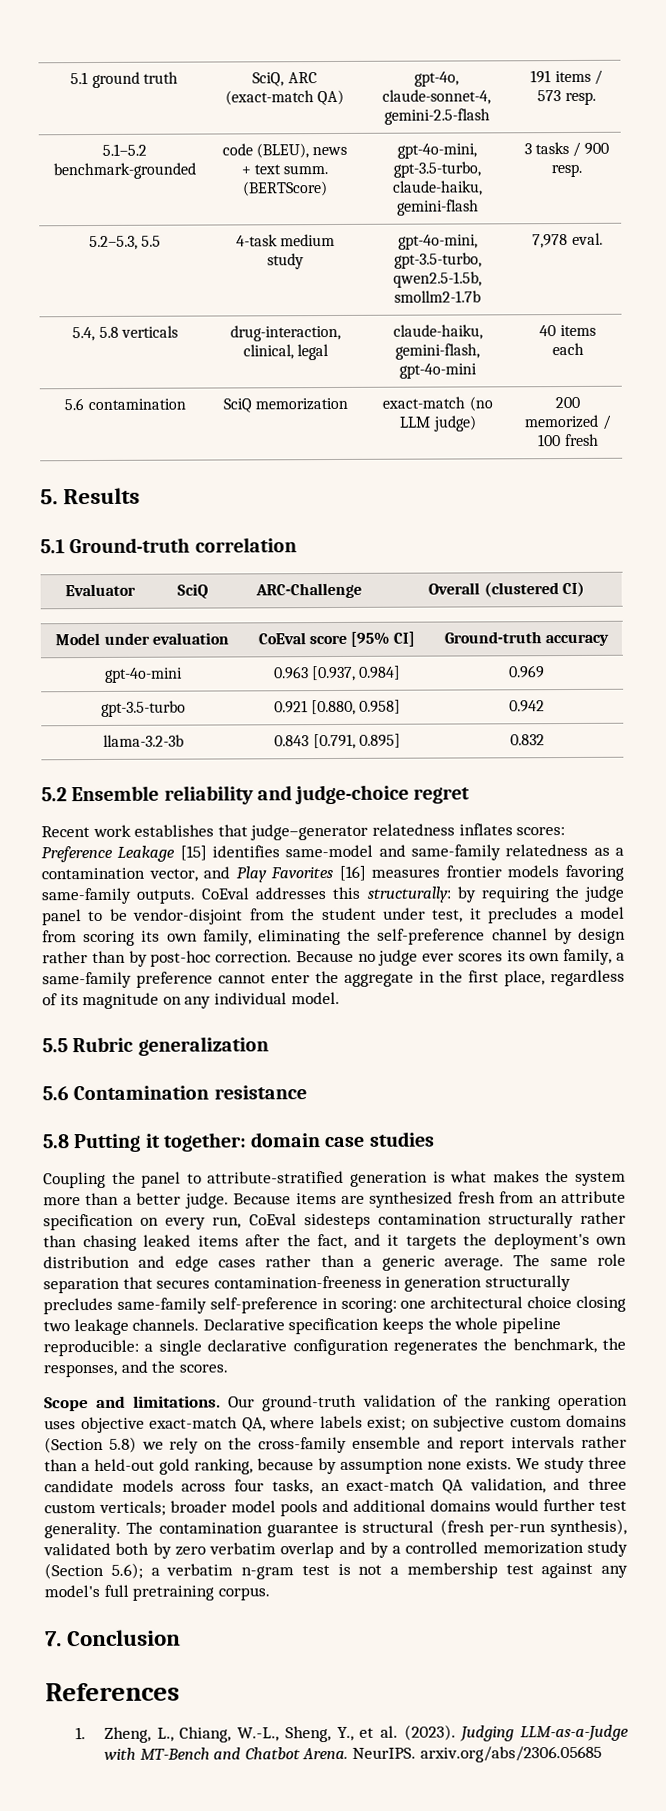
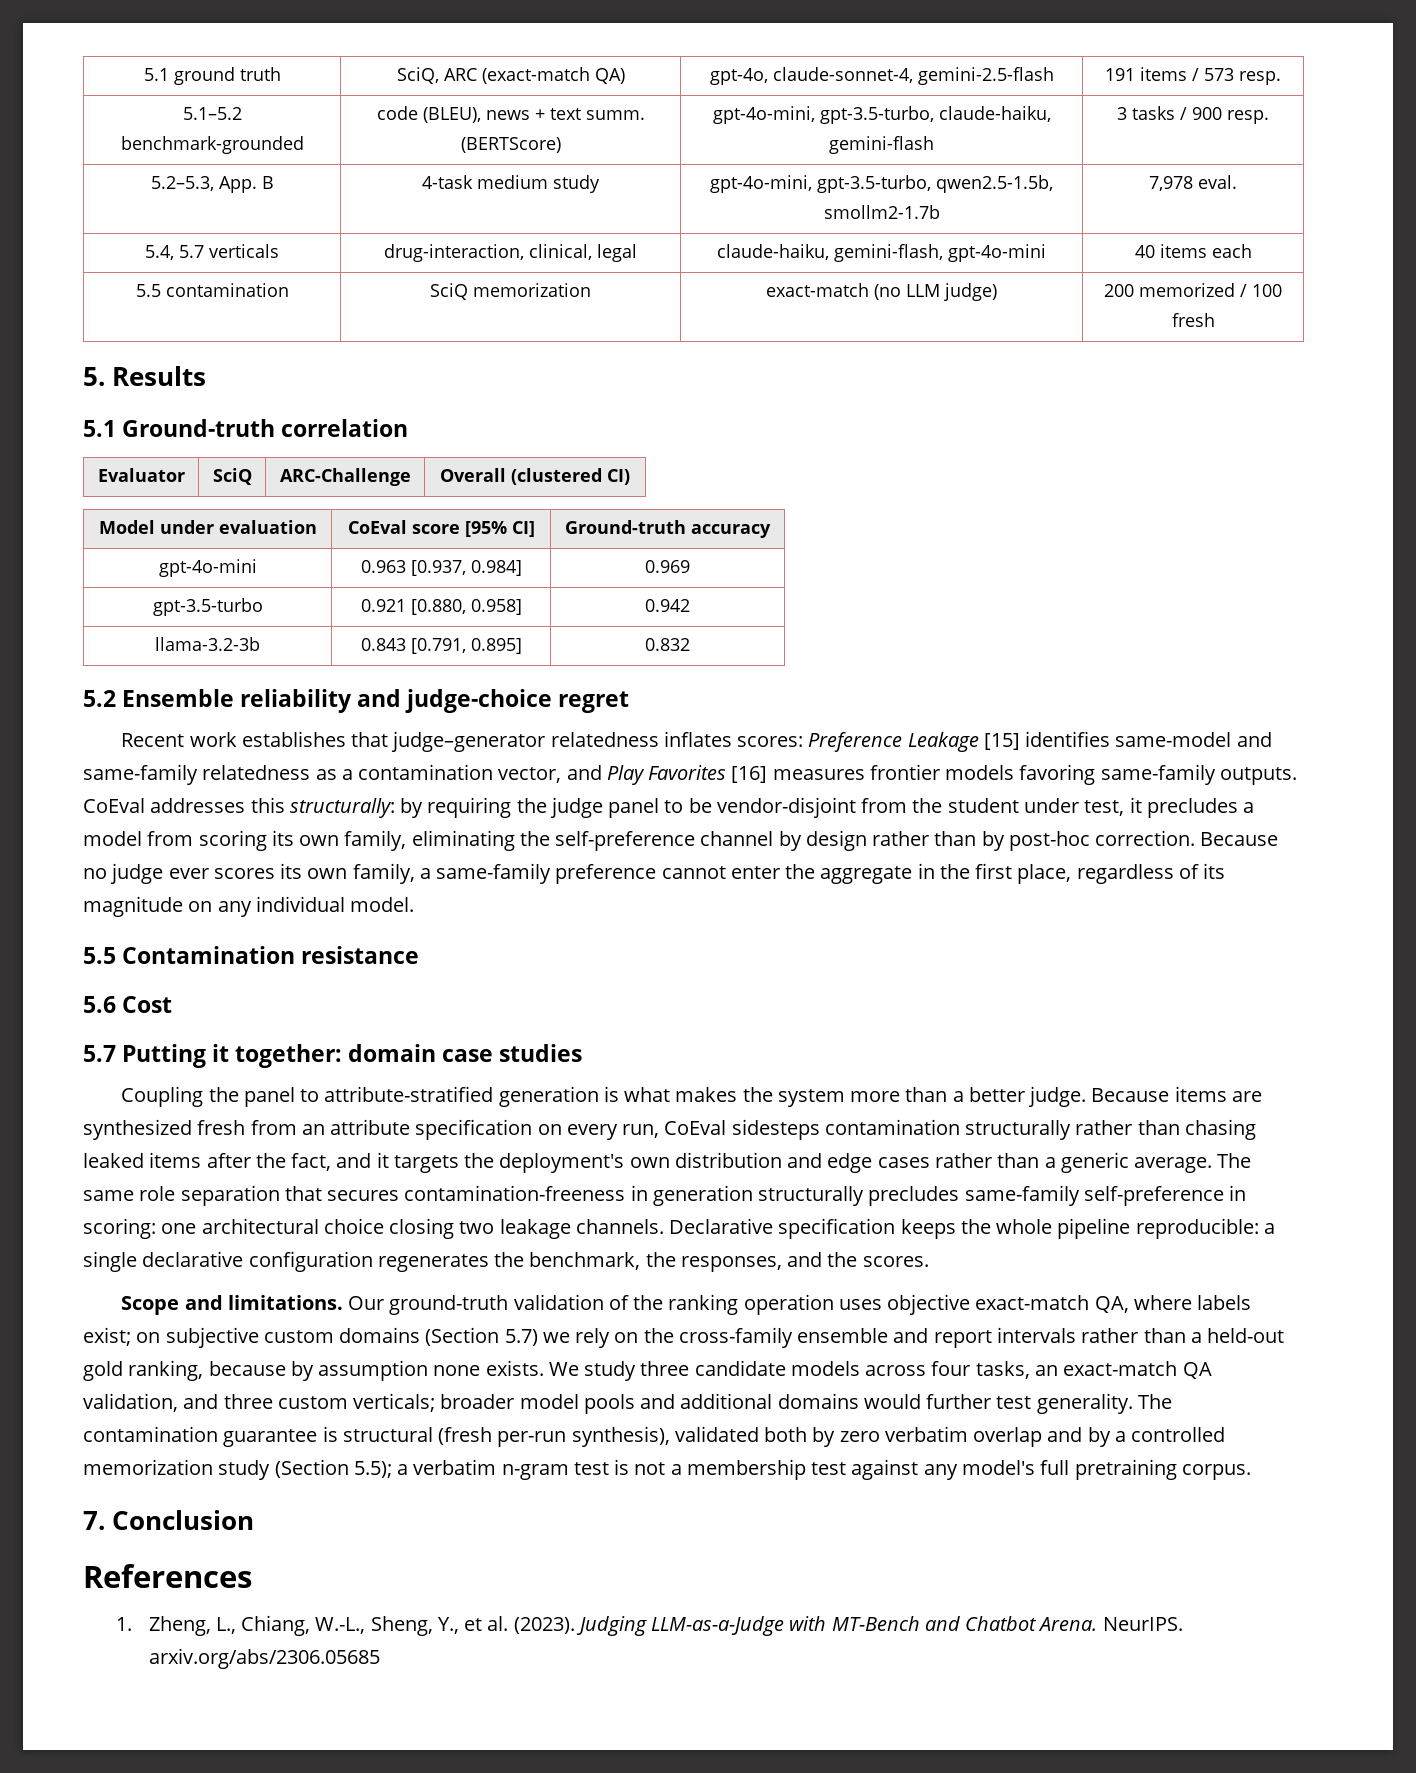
[141,235,162,247] 5.5 -> [218,176,274,193] App. B
[98,326,119,338] 5.8 -> [179,245,204,258] 5.7
[64,398,85,411] 5.6 -> [135,284,161,297] 5.5
[72,1036,269,1056] [42,1086,69,1101] Rubric generalization // 5.6 -> (116, 955) none
[42,1134,70,1149] 5.8 -> [83,996,173,1013] [83,1045,116,1062] 5.6 Cost // 5.7
[108,1436,137,1453] 5.8) -> [504,1329,538,1346] 5.7)
[110,1562,143,1579] 5.6); -> [353,1461,392,1478] 5.5);

